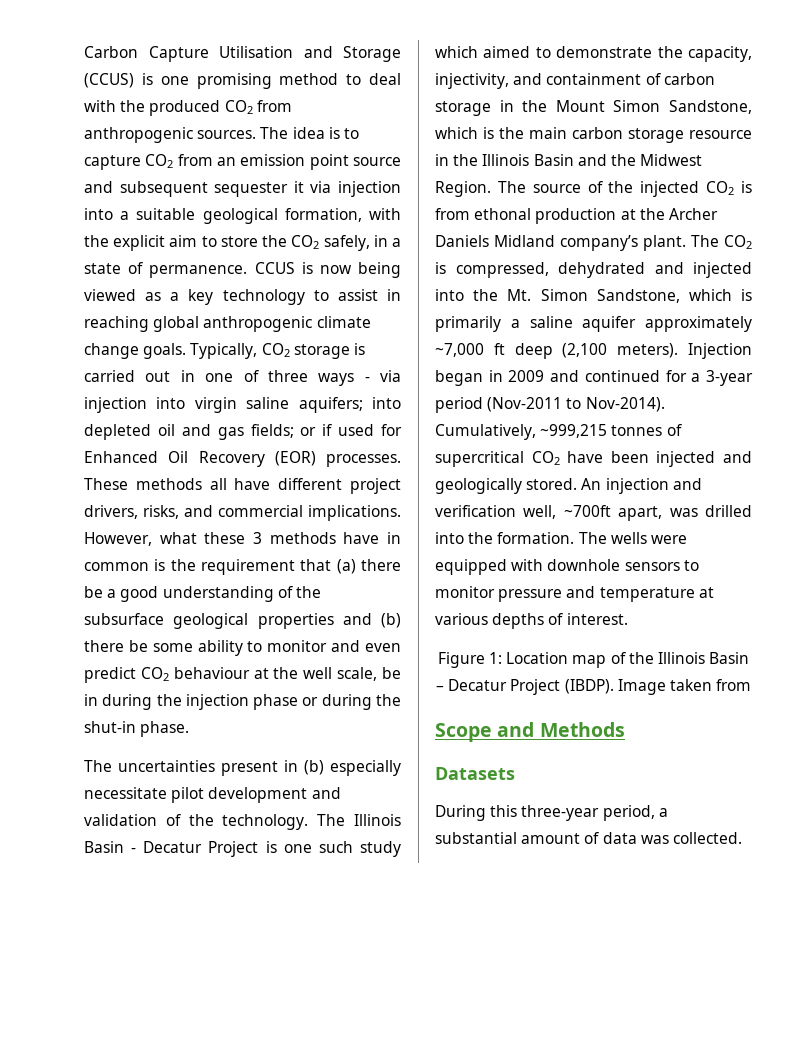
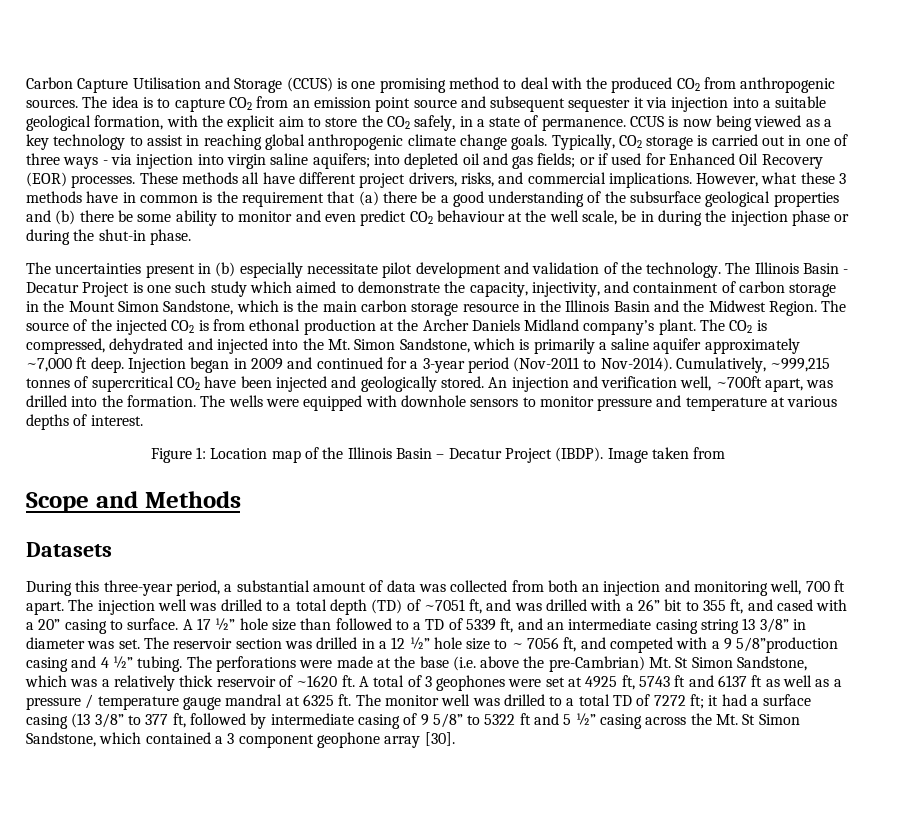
[514,343,679,359] deep (2,100 meters). -> [90,357,124,373] deep.
[672,832,742,844] collected. -> [450,580,846,596] [26,599,848,615] [26,618,807,634] [26,637,839,653] [26,656,808,672] [25,675,842,691] [26,694,812,710] [26,713,800,729] [26,732,455,748] collected from both an injection and monitoring well, 700 ft apart. The injection well was drilled to a total depth (TD) of ~7051 ft, and was drilled with a 26” bit to 355 ft, and cased with a 20” casing to surface. A 17 ½” hole size than followed to a TD of 5339 ft, and an intermediate casing string 13 3/8” in diameter was set. The reservoir section was drilled in a 12 ½” hole size to ~ 7056 ft, and competed with a 9 5/8”production casing and 4 ½” tubing. The perforations were made at the base (i.e. above the pre-Cambrian) Mt. St Simon Sandstone, which was a relatively thick reservoir of ~1620 ft. A total of 3 geophones were set at 4925 ft, 5743 ft and 6137 ft as well as a pressure / temperature gauge mandral at 6325 ft. The monitor well was drilled to a total TD of 7272 ft; it had a surface casing (13 3/8” to 377 ft, followed by intermediate casing of 9 5/8” to 5322 ft and 5 ½” casing across the Mt. St Simon Sandstone, which contained a 3 component geophone array [30].

